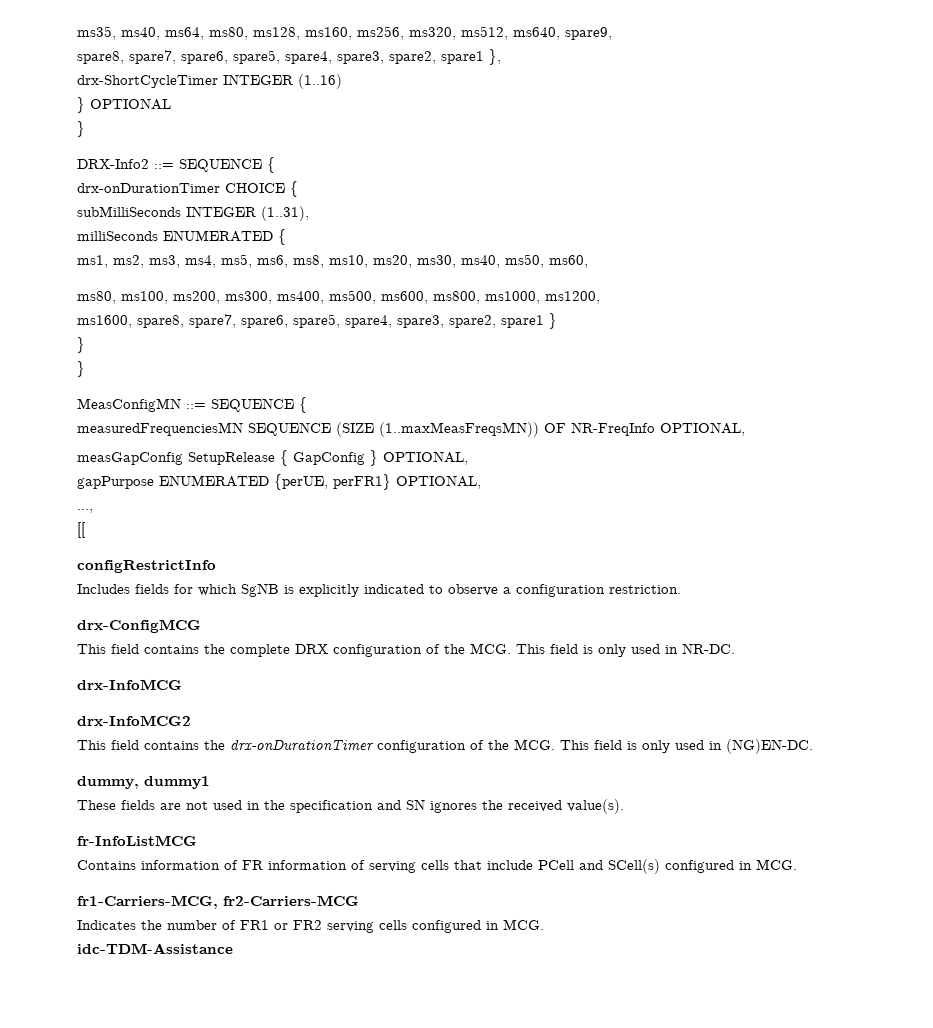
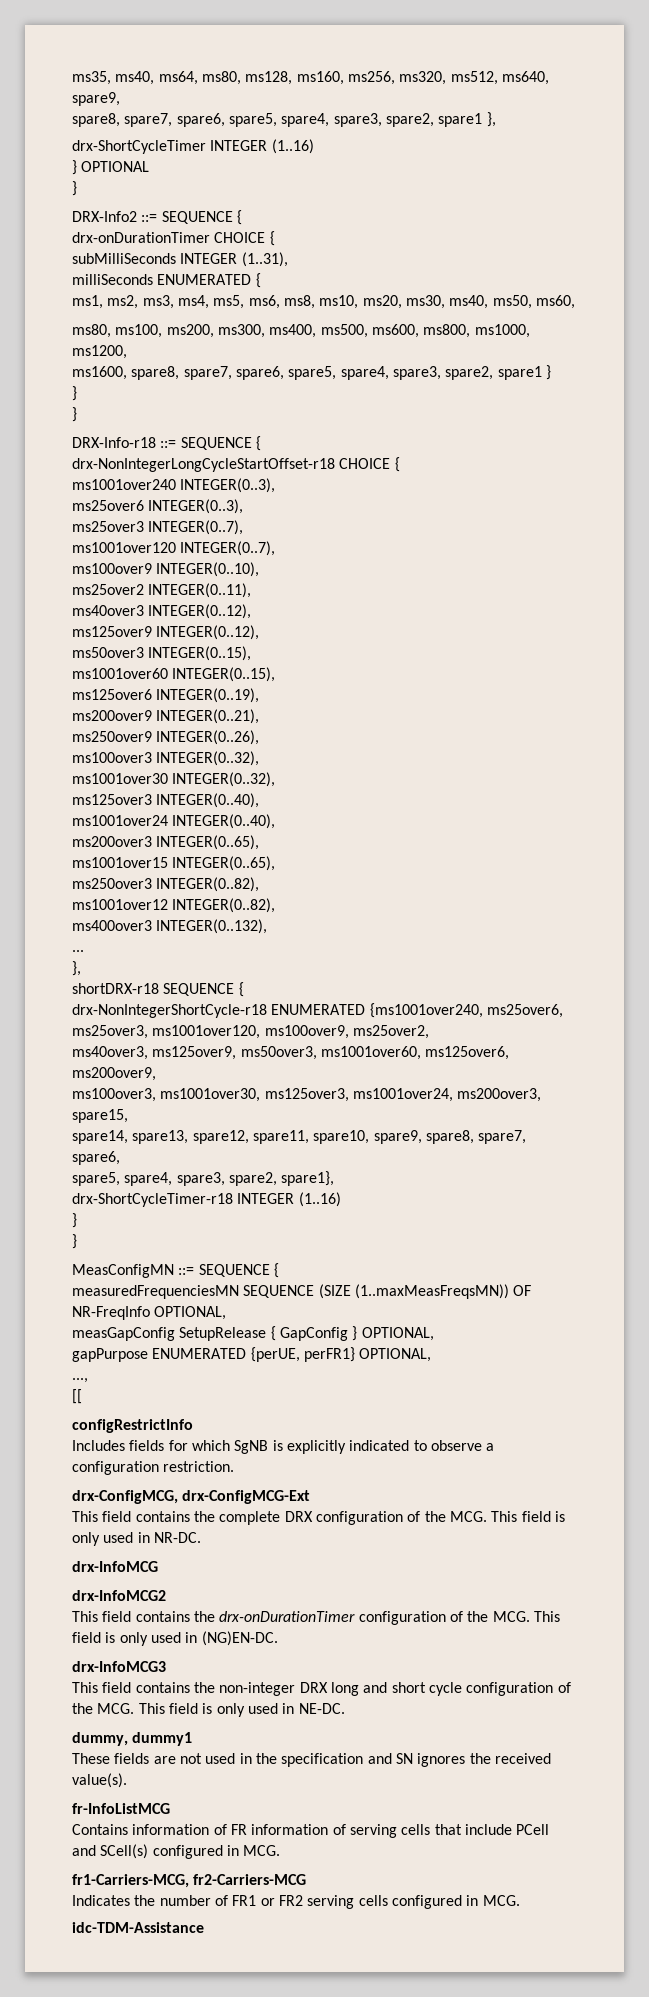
(85, 369) none -> [72,436,261,451] [72,457,400,472] [72,478,276,493] [72,499,244,514] [72,520,244,535] [72,541,276,556] [72,562,260,577] [72,583,252,598] [72,604,252,619] [72,625,260,640] [72,646,252,661] [72,667,276,682] [72,688,260,703] [72,709,260,724] [72,730,260,745] [72,751,260,766] [72,772,276,787] [72,793,260,808] [72,814,276,829] [72,835,260,850] [72,856,276,871] [72,877,260,892] [72,898,276,913] [72,919,268,934] [72,950,84,952] [72,961,81,976] [72,982,244,997] [72,1003,563,1018] [72,1025,429,1039] [72,1046,510,1060] [72,1067,156,1081] [72,1088,542,1102] [72,1109,128,1123] [72,1130,527,1144] [72,1151,120,1165] [72,1171,335,1186] [72,1192,341,1207] [72,1213,77,1228] [72,1234,77,1249] // DRX-Info-r18 ::= SEQUENCE { // drx-NonIntegerLongCycleStartOffset-r18 CHOICE { // ms1001over240 INTEGER(0..3), // ms25over6 INTEGER(0..3), // ms25over3 INTEGER(0..7), // ms1001over120 INTEGER(0..7), // ms100over9 INTEGER(0..10), // ms25over2 INTEGER(0..11), // ms40over3 INTEGER(0..12), // ms125over9 INTEGER(0..12), // ms50over3 INTEGER(0..15), // ms1001over60 INTEGER(0..15), // ms125over6 INTEGER(0..19), // ms200over9 INTEGER(0..21), // ms250over9 INTEGER(0..26), // ms100over3 INTEGER(0..32), // ms1001over30 INTEGER(0..32), // ms125over3 INTEGER(0..40), // ms1001over24 INTEGER(0..40), // ms200over3 INTEGER(0..65), // ms1001over15 INTEGER(0..65), // ms250over3 INTEGER(0..82), // ms1001over12 INTEGER(0..82), // ms400over3 INTEGER(0..132), // ... // }, // shortDRX-r18 SEQUENCE { // drx-NonIntegerShortCycle-r18 ENUMERATED {ms1001over240, ms25over6, ms25over3, ms1001over120, ms100over9, ms25over2, // ms40over3, ms125over9, ms50over3, ms1001over60, ms125over6, ms200over9, // ms100over3, ms1001over30, ms125over3, ms1001over24, ms200over3, spare15, // spare14, spare13, spare12, spare11, spare10, spare9, spare8, spare7, spare6, // spare5, spare4, spare3, spare2, spare1}, // drx-ShortCycleTimer-r18 INTEGER (1..16) // } // }
[77,619,201,633] drx-ConfigMCG -> [72,1490,311,1504] drx-ConfigMCG, drx-ConfigMCG-Ext
(813, 746) none -> [72,1661,166,1672] [72,1682,571,1696] [72,1703,345,1717] // drx-InfoMCG3 // This field contains the non-integer DRX long and short cycle configuration of the MCG. This field is only used in NE-DC.

